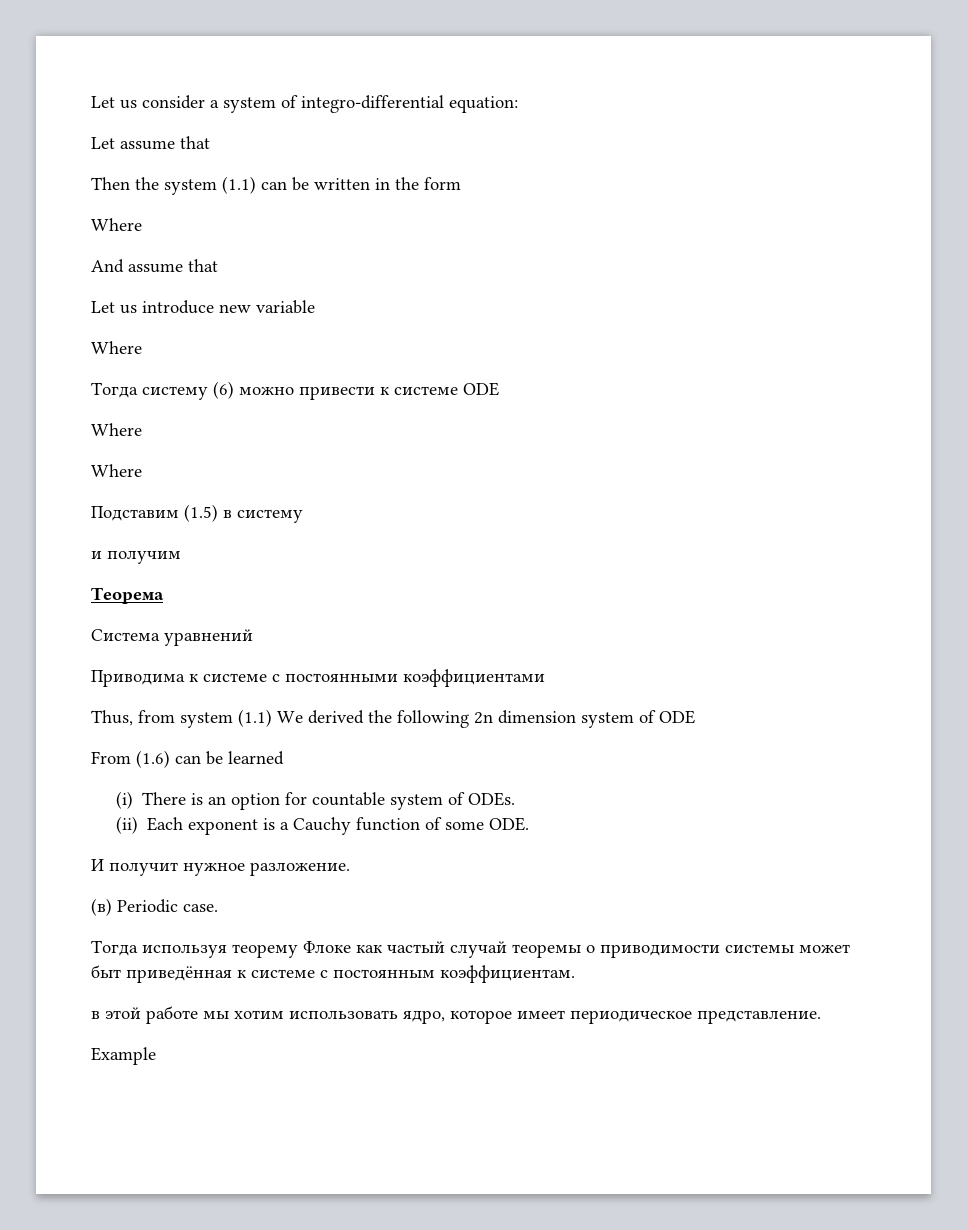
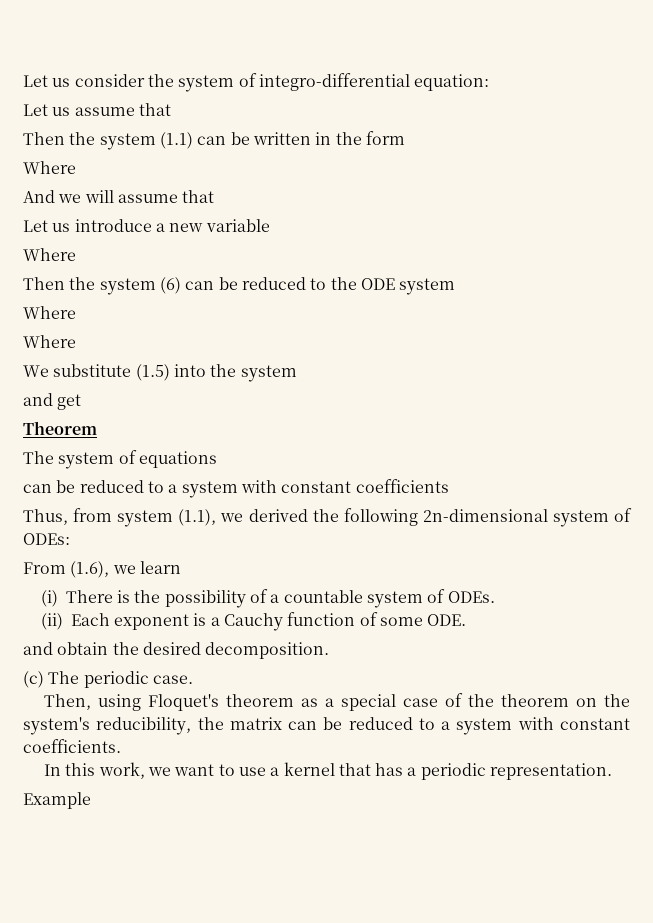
[210,100,219,108] a -> [147,74,174,87] the
(115, 143) none -> [52,107,71,116] us
(124, 266) none -> [58,190,114,203] we will
(214, 307) none -> [155,223,165,232] a
[91,381,499,400] Тогда систему (6) можно привести к системе ODE -> [23,277,456,295] Then the system (6) can be reduced to the ODE system
[91,504,303,523] [91,550,181,564] [91,587,164,604] [91,629,253,646] [91,669,545,687] Подставим (1.5) в систему // и получим // Теорема // Система уравнений // Приводима к системе с постоянными коэффициентами -> [23,364,297,382] [23,393,82,410] [23,421,97,435] [23,450,217,469] [23,479,449,498] We substitute (1.5) into the system // and get // Theorem // The system of equations // can be reduced to a system with constant coefficients
[238,709,303,727] (1.1) We -> [178,509,244,526] (1.1), we
[474,710,695,728] 2n dimension system of ODE -> [422,508,633,527] [23,533,70,545] 2n-dimensional system of ODEs:
[136,750,284,768] (1.6) can be learned -> [70,561,181,578] (1.6), we learn
[207,792,307,810] an option for -> [134,589,280,608] the possibility of a
[91,859,350,876] [91,898,218,916] [91,940,850,958] [91,965,575,983] [91,1006,821,1024] И получит нужное разложение. // (в) Periodic case. // Тогда используя теорему Флоке как частый случай теоремы о приводимости системы может быт приведённая к системе с постоянным коэффициентам. // в этой работе мы хотим использовать ядро, которое имеет периодическое представление. -> [23,642,330,659] [23,671,193,688] [43,693,631,711] [23,717,630,735] [23,739,121,753] [43,762,613,780] and obtain the desired decomposition. // (c) The periodic case. // Then, using Floquet's theorem as a special case of the theorem on the system's reducibility, the matrix can be reduced to a system with constant coefficients. // In this work, we want to use a kernel that has a periodic representation.

